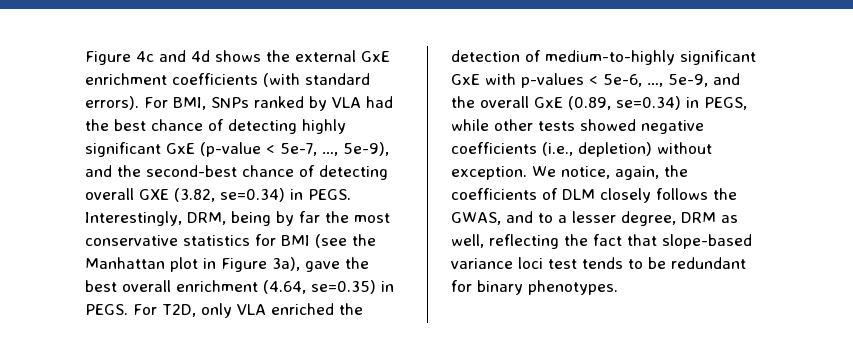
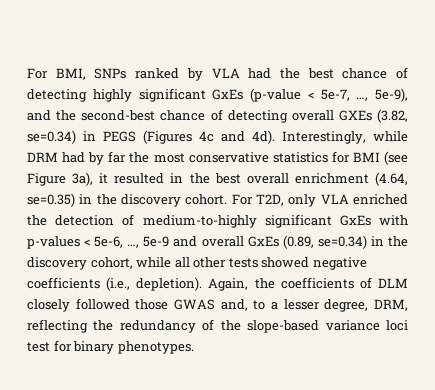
[85,50,390,65] [85,73,370,87] [85,96,139,110] Figure 4c and 4d shows the external GxE enrichment coefficients (with standard errors). -> (27, 73) none
[166,143,195,154] GxE -> [212,89,244,100] GxEs
[139,189,169,200] GXE -> [338,110,372,121] GXEs
[308,189,351,200] [85,211,271,226] PEGS. Interestingly, DRM, being -> [103,130,408,144] [27,152,86,163] PEGS (Figures 4c and 4d). Interestingly, while DRM had
[352,234,376,246] [85,257,340,272] the Manhattan plot in Figure 3a), gave -> [27,172,184,186] Figure 3a), it resulted in
[85,304,128,315] PEGS. -> [96,194,228,207] the discovery cohort.
[451,74,480,85] GxE -> [339,215,371,226] GxEs
[668,73,740,87] [451,96,747,110] [451,119,489,131] 5e-9, and the overall GxE (0.89, se=0.34) in PEGS, while -> [143,235,408,249] [27,257,190,270] 5e-9 and overall GxEs (0.89, se=0.34) in the discovery cohort, while all
[578,142,712,157] [451,166,659,180] depletion) without exception. We notice, again, -> [136,277,249,291] depletion). Again,
[656,188,737,200] [451,211,738,226] [451,234,752,249] [451,257,746,269] follows the GWAS, and to a lesser degree, DRM as well, reflecting the fact that slope-based variance loci test tends to be redundant -> [75,298,408,312] [27,319,408,333] [27,342,50,352] followed those GWAS and, to a lesser degree, DRM, reflecting the redundancy of the slope-based variance loci test

